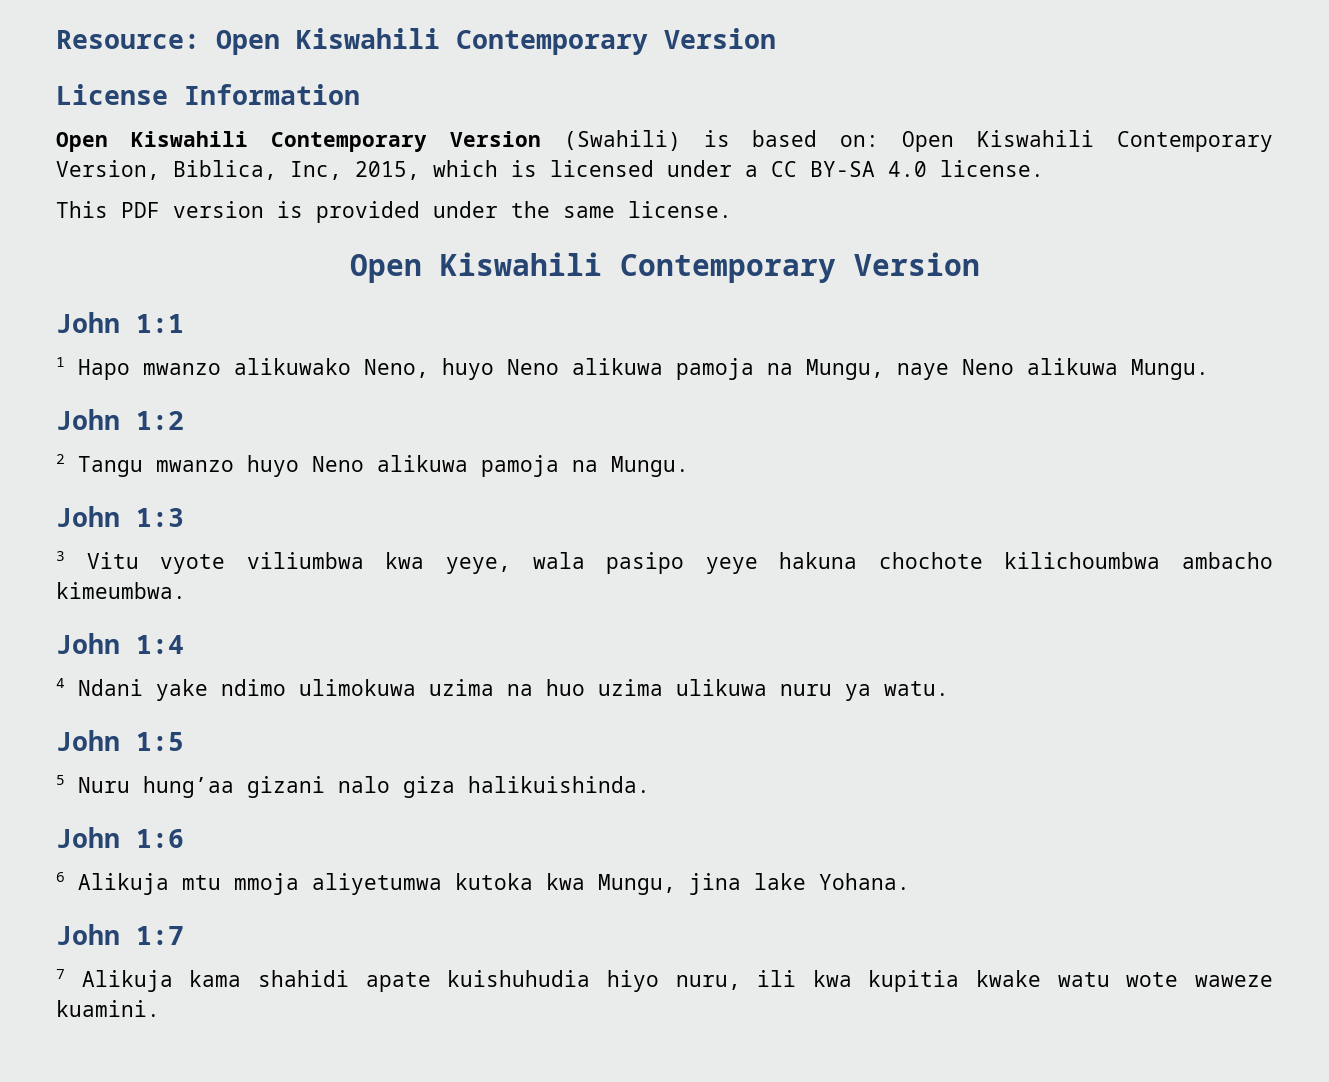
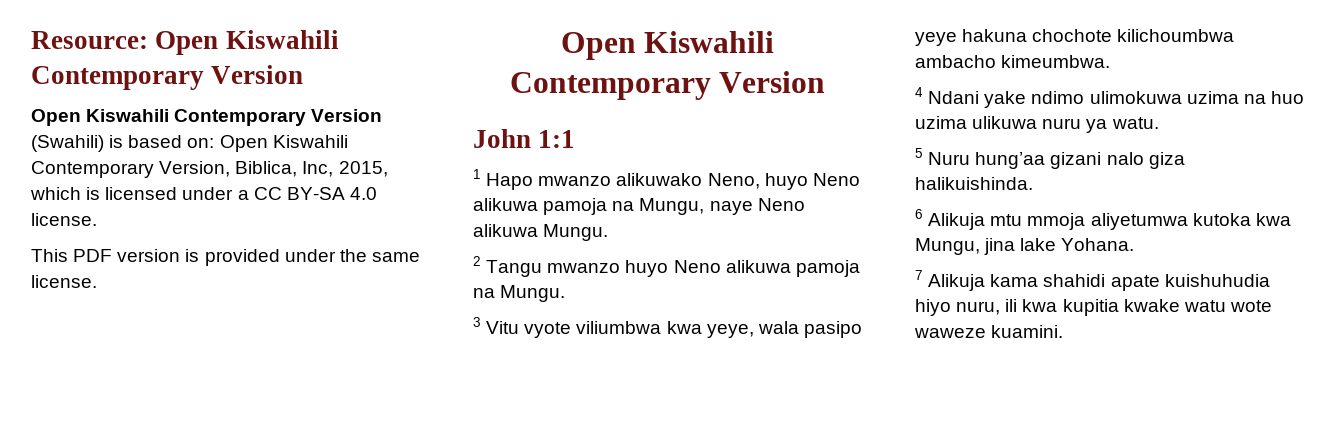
[56,84,360,105] // License Information -> (304, 74) none
[56,409,184,430] // John 1:2 -> (609, 232) none
[56,506,184,527] // John 1:3 -> (566, 293) none
[56,633,184,654] // John 1:4 -> (1111, 61) none
[56,730,184,751] // John 1:5 -> (1159, 123) none
[56,827,184,848] // John 1:6 -> (1033, 183) none
[56,924,184,945] // John 1:7 -> (1135, 244) none

